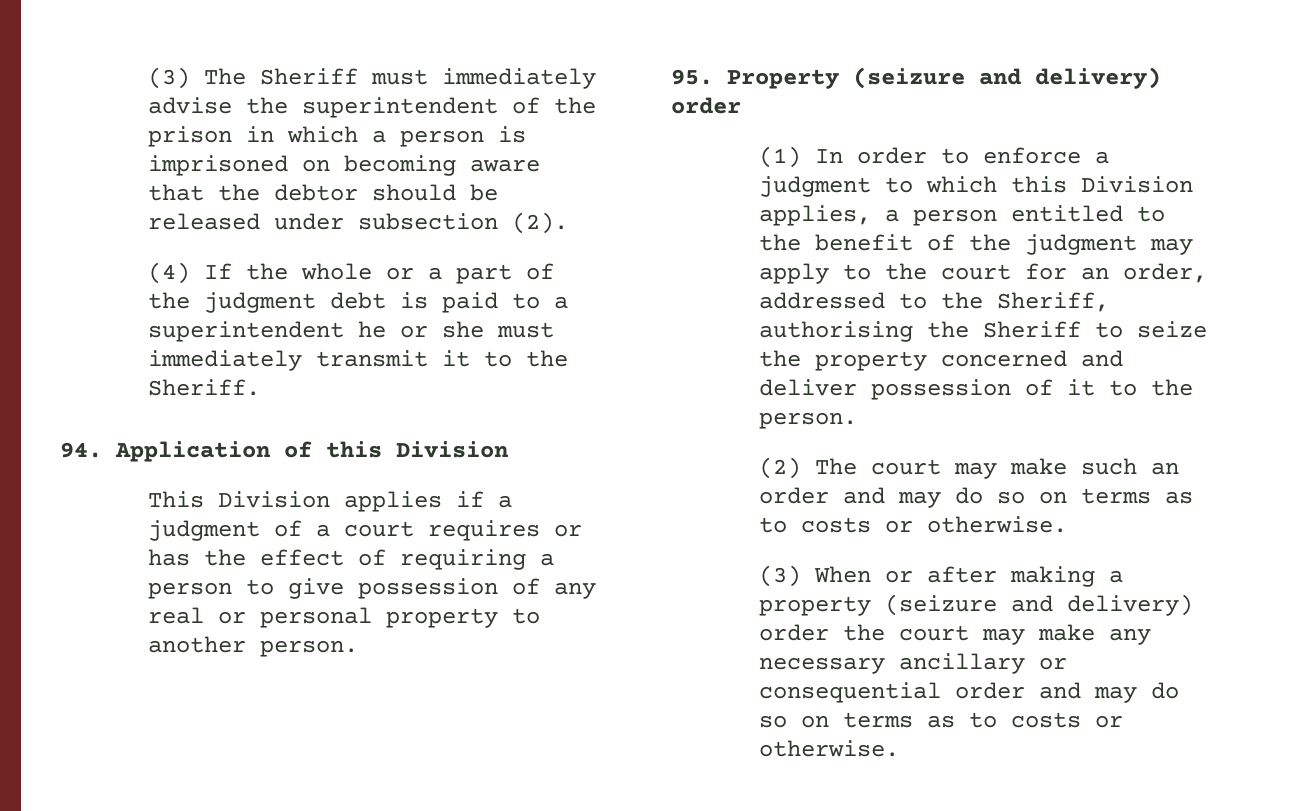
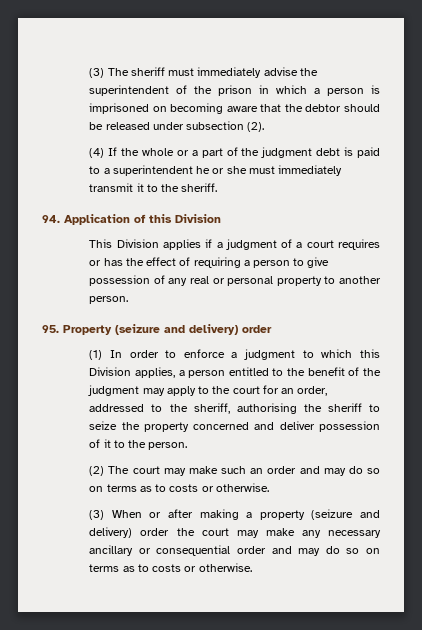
[260,68,359,85] Sheriff -> [130,67,165,76] sheriff
[148,379,261,396] Sheriff. -> [181,183,218,192] sheriff.
[997,292,1110,312] Sheriff, -> [193,403,230,414] sheriff,
[983,321,1082,338] Sheriff -> [327,403,362,412] sheriff

